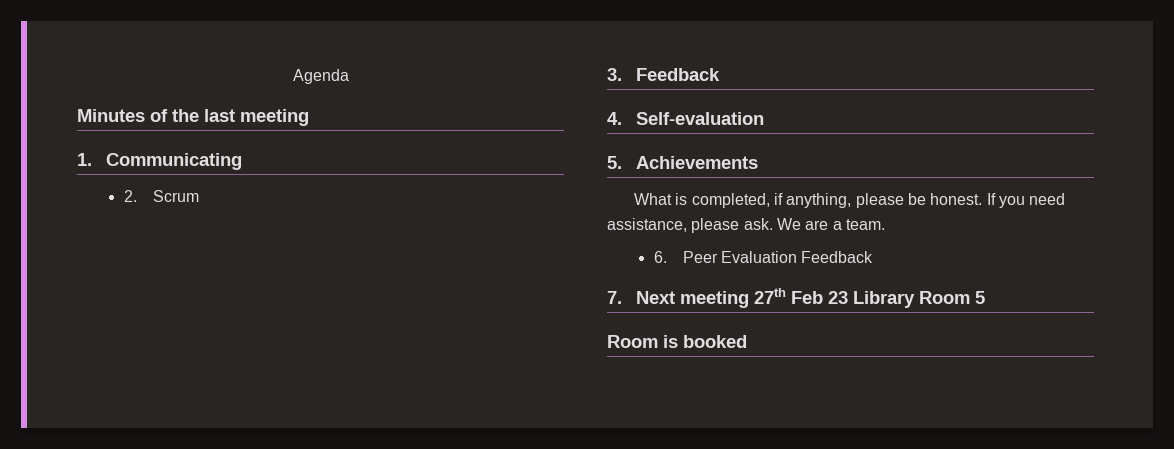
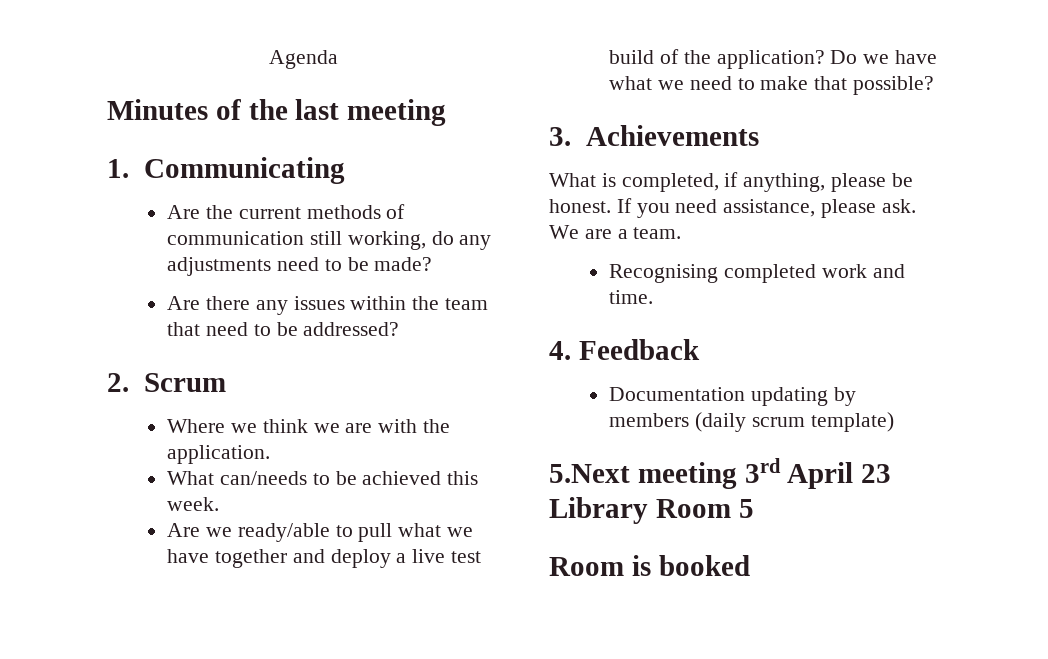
[123,190,199,202] [607,68,720,81] [607,112,764,125] [607,156,622,169] 2. Scrum // 3. Feedback // 4. Self-evaluation // 5. -> [167,204,406,219] [167,231,492,250] [167,257,433,276] [167,296,489,315] [167,322,400,336] [107,373,226,392] [167,419,451,433] [167,445,271,464] [167,471,479,485] [167,497,220,511] [167,523,474,542] [167,549,482,568] [609,49,938,69] [609,76,935,95] [549,127,571,146] Are the current methods of communication still working, do any adjustments need to be made? // Are there any issues within the team that need to be addressed? // 2. Scrum // Where we think we are with the application. // What can/needs to be achieved this week. // Are we ready/able to pull what we have together and deploy a live test build of the application? Do we have what we need to make that possible? // 3.
[653,251,874,263] [607,288,823,308] 6. Peer Evaluation Feedback // 7. Next meeting 27th Feb -> [609,264,905,283] [609,290,654,304] [549,339,700,360] [609,387,856,406] [609,412,894,432] [549,458,854,489] Recognising completed work and time. // 4. Feedback // Documentation updating by members (daily scrum template) // 5.Next meeting 3rd April

